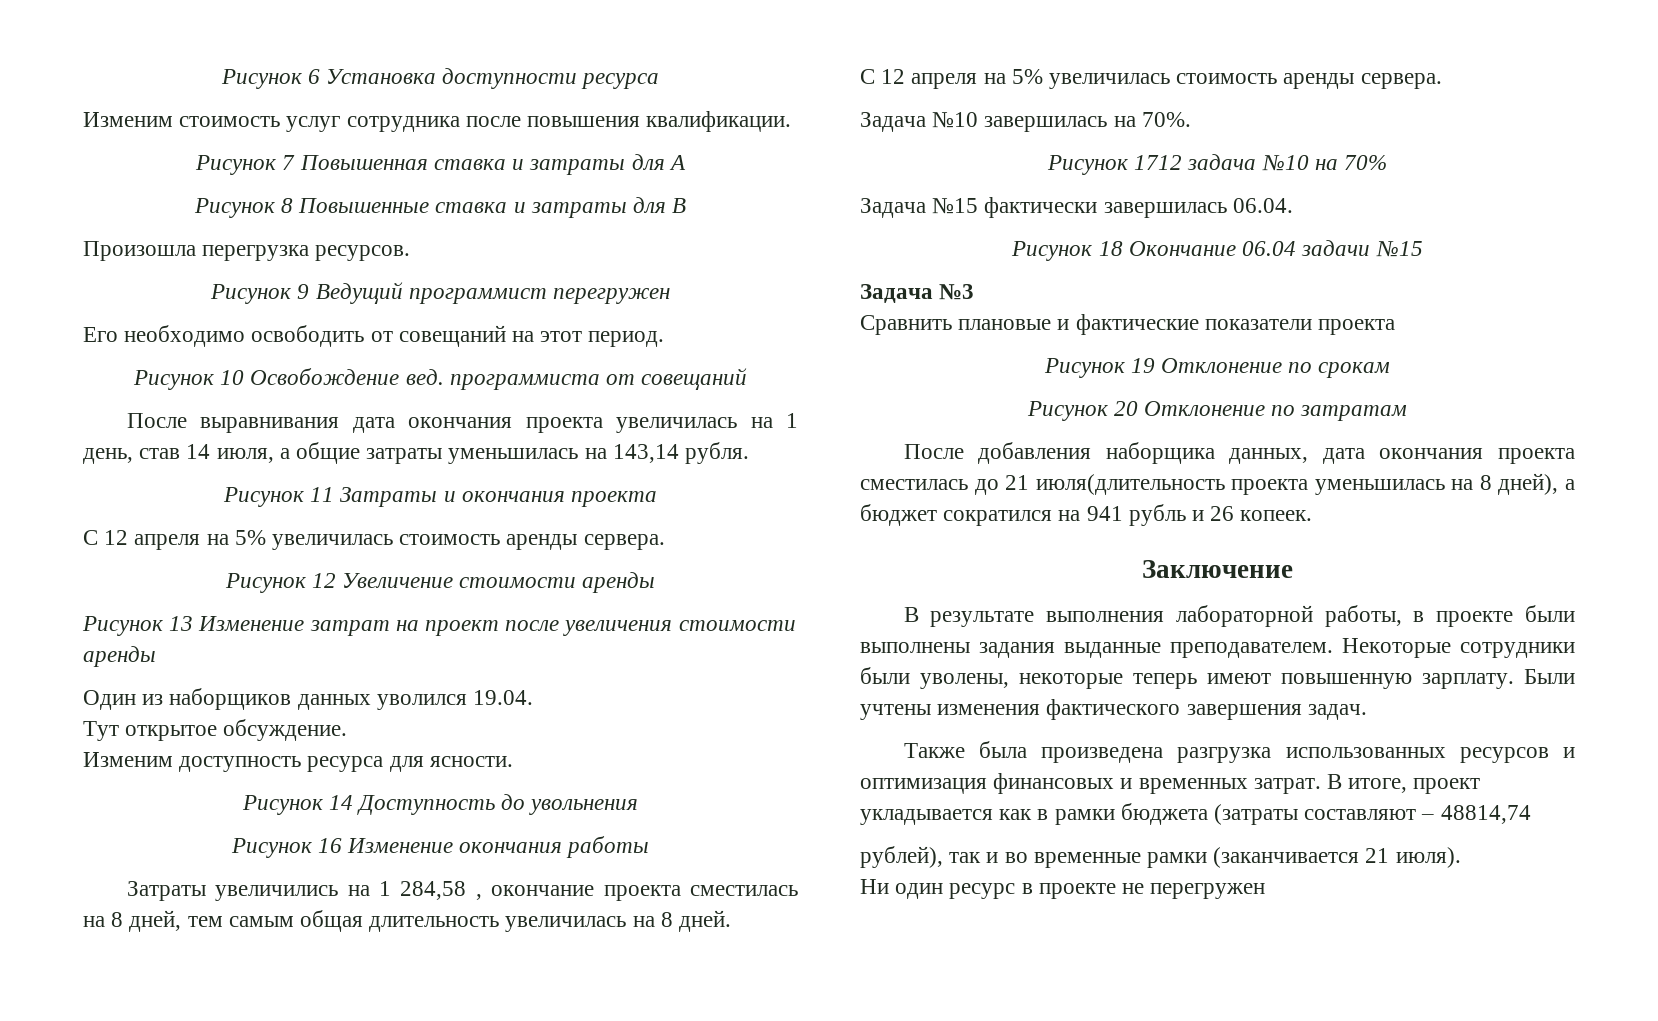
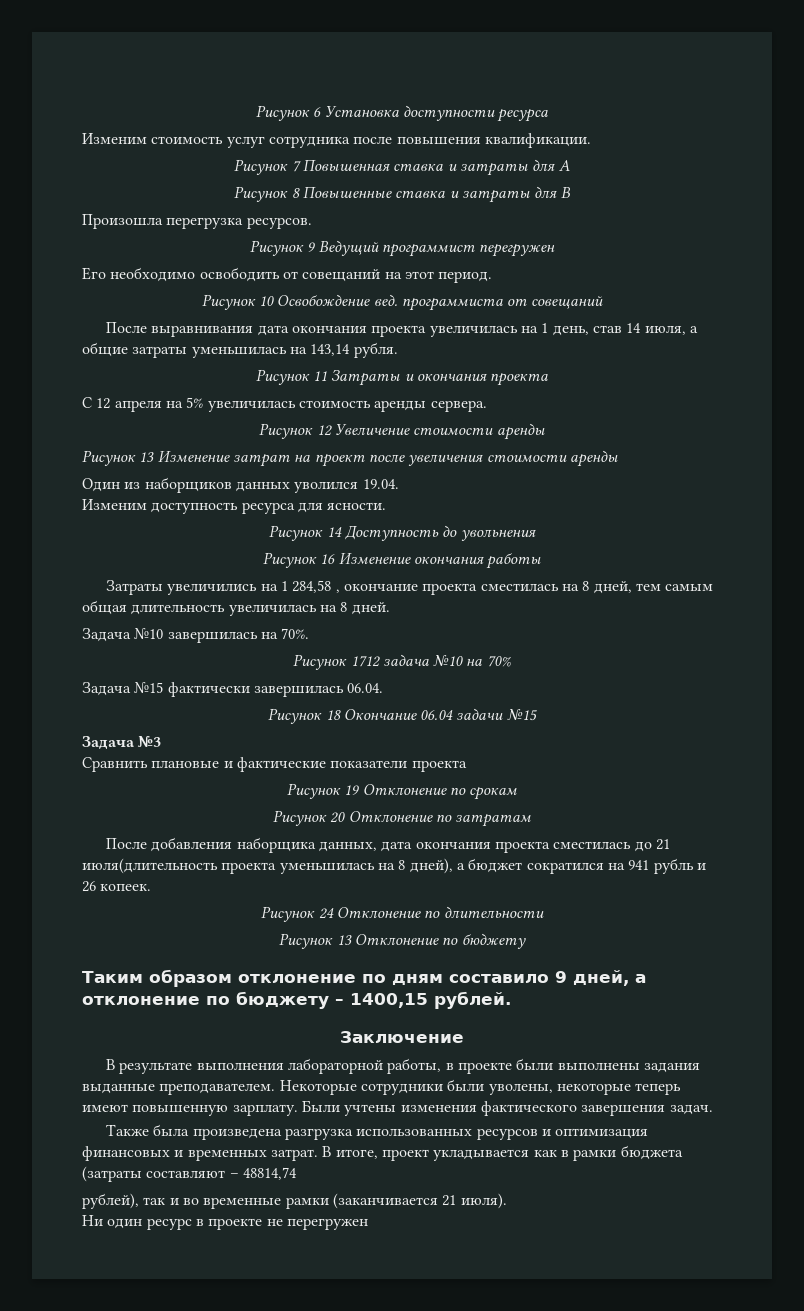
[83,719,348,741] // Тут открытое обсуждение. -> (399, 484) none
[860,69,1442,89] // С 12 апреля на 5% увеличилась стоимость аренды сервера. -> (390, 608) none
(1313, 515) none -> [261,906,544,922] [279,933,526,949] [82,969,646,987] [82,991,511,1009] // Рисунок 24 Отклонение по длительности // Рисунок 13 Отклонение по бюджету // Таким образом отклонение по дням составило 9 дней, а отклонение по бюджету – 1400,15 рублей.

